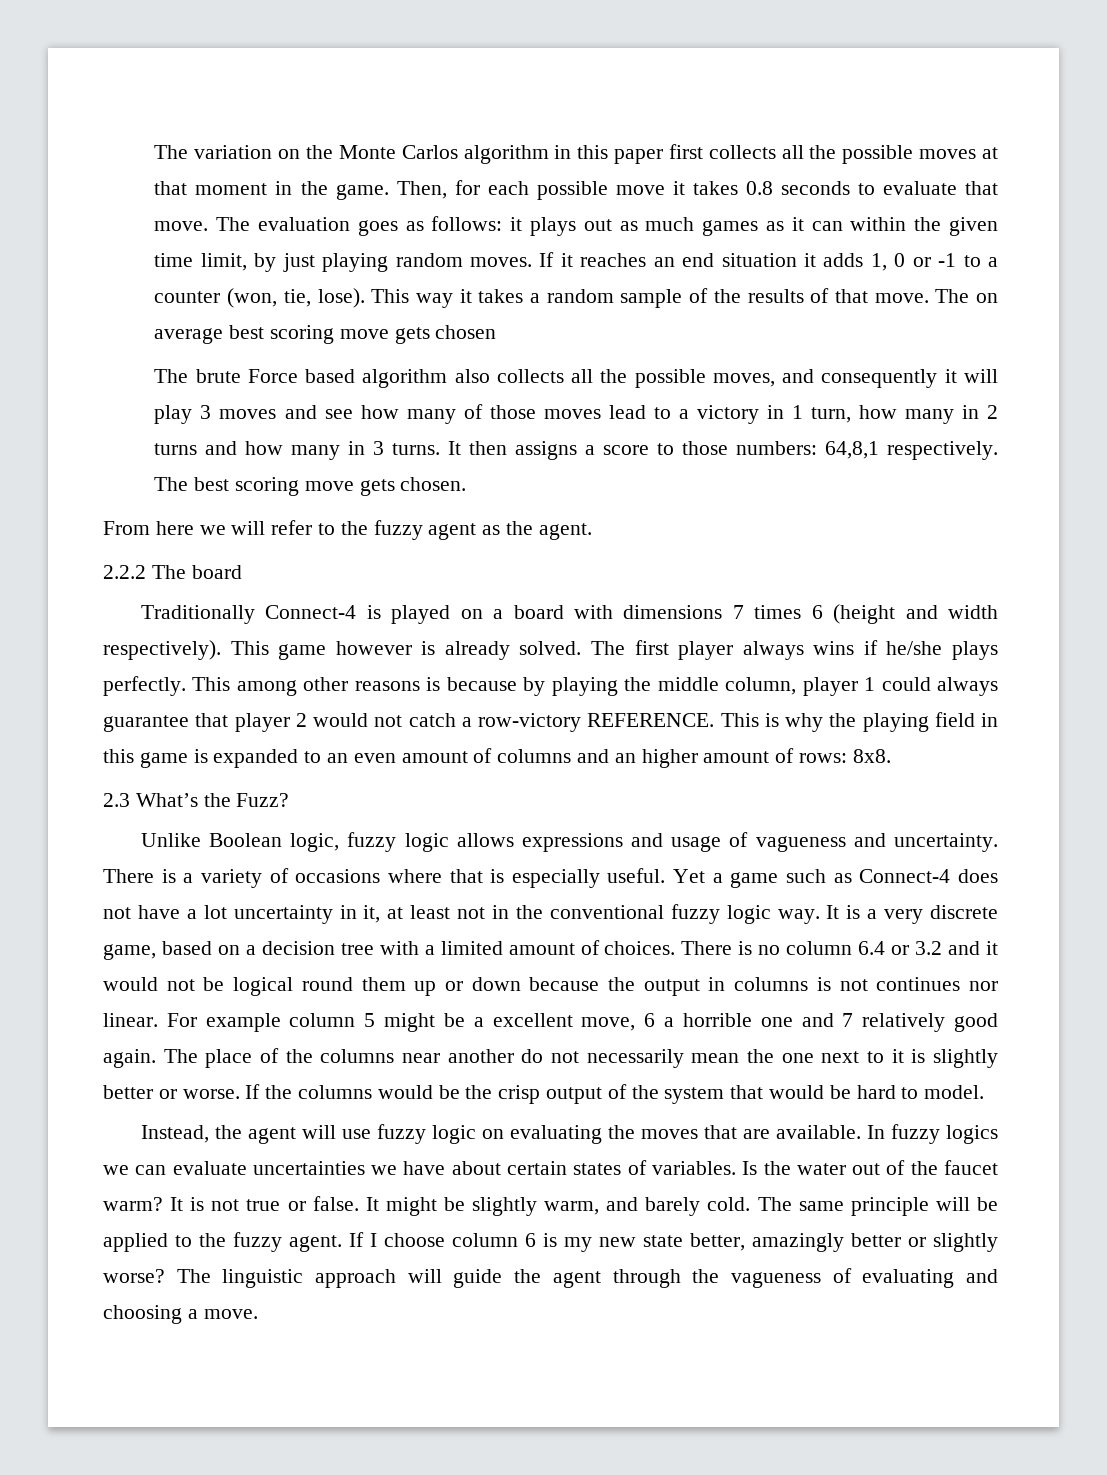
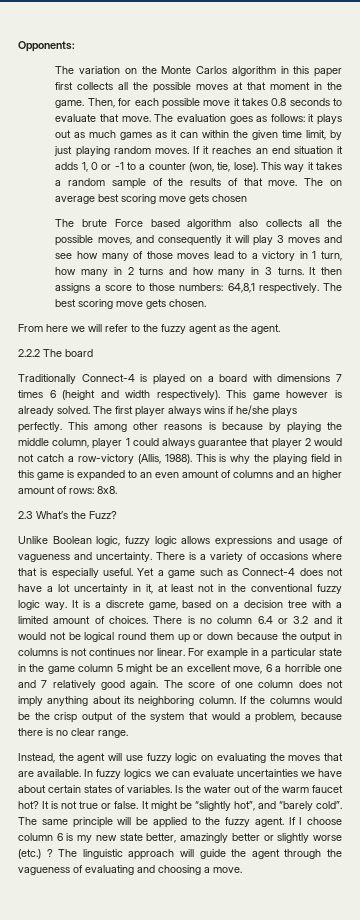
(154, 152) none -> [18,41,75,52] Opponents: //
[587,713,715,727] REFERENCE. -> [137,454,192,464] (Allis, 1988).
[884,909,924,924] very -> (101, 605) none
(281, 1022) none -> [251,648,342,659] [18,664,75,674] in a particular state in the game
[473,1017,484,1027] a -> [171,666,184,672] an
[205,1048,998,1068] [103,1085,240,1099] place of the columns near another do not necessarily mean the one next to it is slightly better or worse. -> [188,680,344,688] [18,696,236,707] score of one column does not imply anything about its neighboring column.
[829,1085,985,1099] be hard to model. -> [244,712,342,723] [18,728,128,738] a problem, because there is no clear range.
[943,1160,998,1175] [103,1197,163,1211] faucet warm? -> [282,785,343,793] [18,801,39,809] warm faucet hot?
[472,1197,751,1216] slightly warm, and barely cold. -> [194,801,342,811] “slightly hot”, and “barely cold”.
[103,1269,165,1283] worse? -> [313,835,342,841] [18,849,53,859] worse (etc.) ?

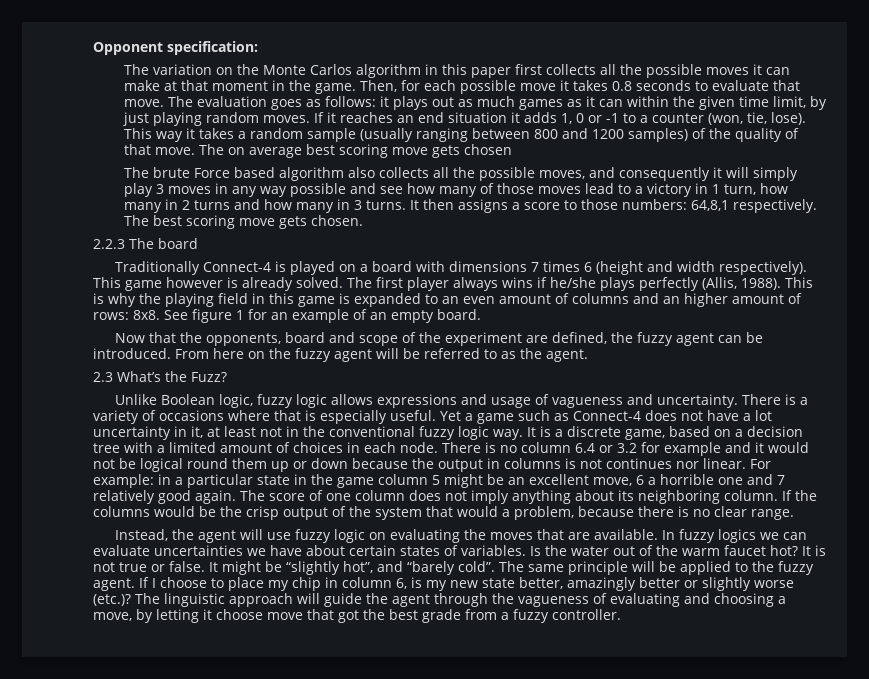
[18,41,75,52] Opponents: -> [93,41,258,55] Opponent specification:
(229, 87) none -> [753,64,791,75] [124,80,161,91] it can make
[152,178,222,186] of the results -> [360,128,783,142] (usually ranging between 800 and 1200 samples) of the quality
(249, 239) none -> [753,167,799,181] simply
(320, 240) none -> [215,183,347,197] in any way possible
[18,324,280,334] [18,349,40,357] From here we will refer to the fuzzy agent as the agent. // 2.2.2 -> [93,239,125,249] 2.2.3
[18,422,342,433] [18,438,342,449] [18,454,134,464] perfectly. This among other reasons is because by playing the middle column, player 1 could always guarantee that player 2 would not catch a row-victory -> [639,277,699,291] perfectly
(117, 490) none -> [164,309,481,323] [114,332,763,346] [93,348,588,362] See figure 1 for an example of an empty board. // Now that the opponents, board and scope of the experiment are defined, the fuzzy agent can be introduced. From here on the fuzzy agent will be referred to as the agent.
[109,616,148,624] choices. -> [293,442,438,453] choices in each node.
(309, 620) none -> [641,442,721,456] for example
[207,648,248,659] example -> [93,474,154,488] example:
[18,833,63,841] column 6 -> [211,577,407,591] to place my chip in column 6,
[18,849,53,859] (etc.) ? -> [93,594,131,606] (etc.)?
[213,867,242,873] move. -> [93,609,621,623] move, by letting it choose move that got the best grade from a fuzzy controller.

